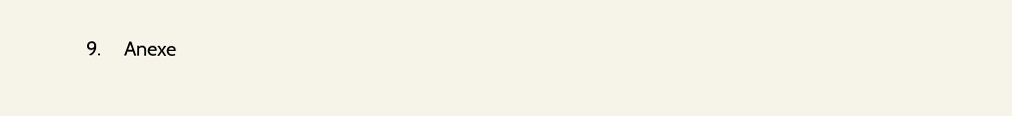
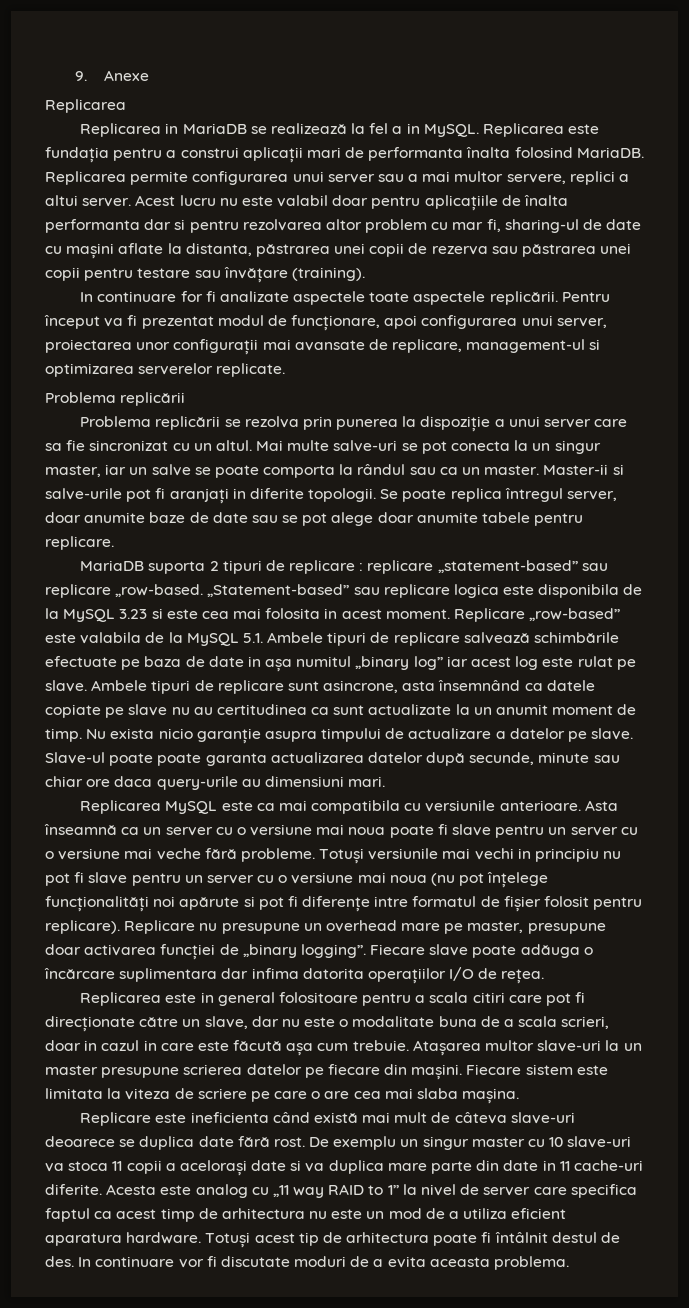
(177, 49) none -> [45,99,126,113] [80,123,600,137] [45,147,644,163] [45,171,630,185] [45,195,569,211] [45,219,642,233] [45,243,632,259] [45,267,365,283] [80,291,610,305] [44,315,607,331] [45,339,601,355] [45,363,286,377] [45,392,186,406] [80,416,628,432] [45,440,601,454] [45,464,624,478] [45,488,618,504] [45,512,584,526] [45,536,114,550] [80,560,608,574] [45,584,643,598] [45,608,621,622] [45,632,620,646] [45,656,636,672] [45,680,595,694] [45,704,637,718] [45,728,634,744] [45,752,620,766] [45,776,386,790] [80,800,618,814] [44,824,638,838] [45,848,622,864] [45,872,549,888] [45,896,643,912] [45,920,606,934] [45,944,593,960] [44,967,545,984] [80,992,586,1006] [45,1016,610,1032] [45,1040,642,1056] [45,1064,608,1080] [45,1088,520,1104] [80,1112,575,1126] [45,1136,632,1150] [45,1160,643,1176] [45,1184,637,1198] [45,1208,567,1222] [45,1232,621,1248] [45,1256,570,1270] // Replicarea // Replicarea in MariaDB se realizează la fel a in MySQL. Replicarea este fundația pentru a construi aplicații mari de performanta înalta folosind MariaDB. Replicarea permite configurarea unui server sau a mai multor servere, replici a altui server. Acest lucru nu este valabil doar pentru aplicațiile de înalta performanta dar si pentru rezolvarea altor problem cu mar fi, sharing-ul de date cu mașini aflate la distanta, păstrarea unei copii de rezerva sau păstrarea unei copii pentru testare sau învățare (training). // In continuare for fi analizate aspectele toate aspectele replicării. Pentru început va fi prezentat modul de funcționare, apoi configurarea unui server, proiectarea unor configurații mai avansate de replicare, management-ul si optimizarea serverelor replicate. // Problema replicării // Problema replicării se rezolva prin punerea la dispoziție a unui server care sa fie sincronizat cu un altul. Mai multe salve-uri se pot conecta la un singur master, iar un salve se poate comporta la rândul sau ca un master. Master-ii si salve-urile pot fi aranjați in diferite topologii. Se poate replica întregul server, doar anumite baze de date sau se pot alege doar anumite tabele pentru replicare. // MariaDB suporta 2 tipuri de replicare : replicare „statement-based” sau replicare „row-based. „Statement-based” sau replicare logica este disponibila de la MySQL 3.23 si este cea mai folosita in acest moment. Replicare „row-based” este valabila de la MySQL 5.1. Ambele tipuri de replicare salvează schimbările efectuate pe baza de date in așa numitul „binary log” iar acest log este rulat pe slave. Ambele tipuri de replicare sunt asincrone, asta însemnând ca datele copiate pe slave nu au certitudinea ca sunt actualizate la un anumit moment de timp. Nu exista nicio garanție asupra timpului de actualizare a datelor pe slave. Slave-ul poate poate garanta actualizarea datelor după secunde, minute sau chiar ore daca query-urile au dimensiuni mari. // Replicarea MySQL este ca mai compatibila cu versiunile anterioare. Asta înseamnă ca un server cu o versiune mai noua poate fi slave pentru un server cu o versiune mai veche fără probleme. Totuși versiunile mai vechi in principiu nu pot fi slave pentru un server cu o versiune mai noua (nu pot înțelege funcționalități noi apărute si pot fi diferențe intre formatul de fișier folosit pentru replicare). Replicare nu presupune un overhead mare pe master, presupune doar activarea funcției de „binary logging”. Fiecare slave poate adăuga o încărcare suplimentara dar infima datorita operațiilor I/O de rețea. // Replicarea este in general folositoare pentru a scala citiri care pot fi direcționate către un slave, dar nu este o modalitate buna de a scala scrieri, doar in cazul in care este făcută așa cum trebuie. Atașarea multor slave-uri la un master presupune scrierea datelor pe fiecare din mașini. Fiecare sistem este limitata la viteza de scriere pe care o are cea mai slaba mașina. // Replicare este ineficienta când există mai mult de câteva slave-uri deoarece se duplica date fără rost. De exemplu un singur master cu 10 slave-uri va stoca 11 copii a acelorași date si va duplica mare parte din date in 11 cache-uri diferite. Acesta este analog cu „11 way RAID to 1” la nivel de server care specifica faptul ca acest timp de arhitectura nu este un mod de a utiliza eficient aparatura hardware. Totuși acest tip de arhitectura poate fi întâlnit destul de des. In continuare vor fi discutate moduri de a evita aceasta problema.

